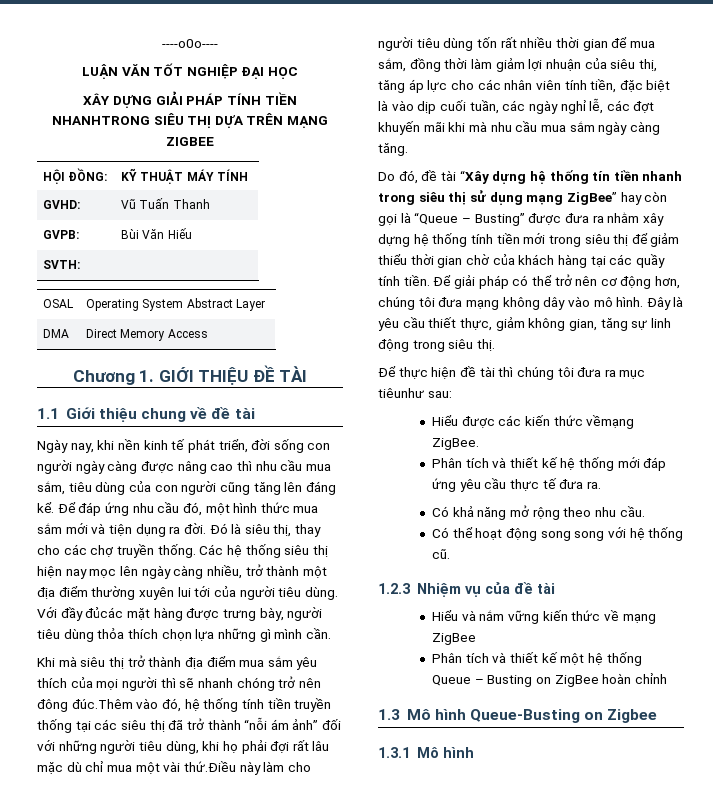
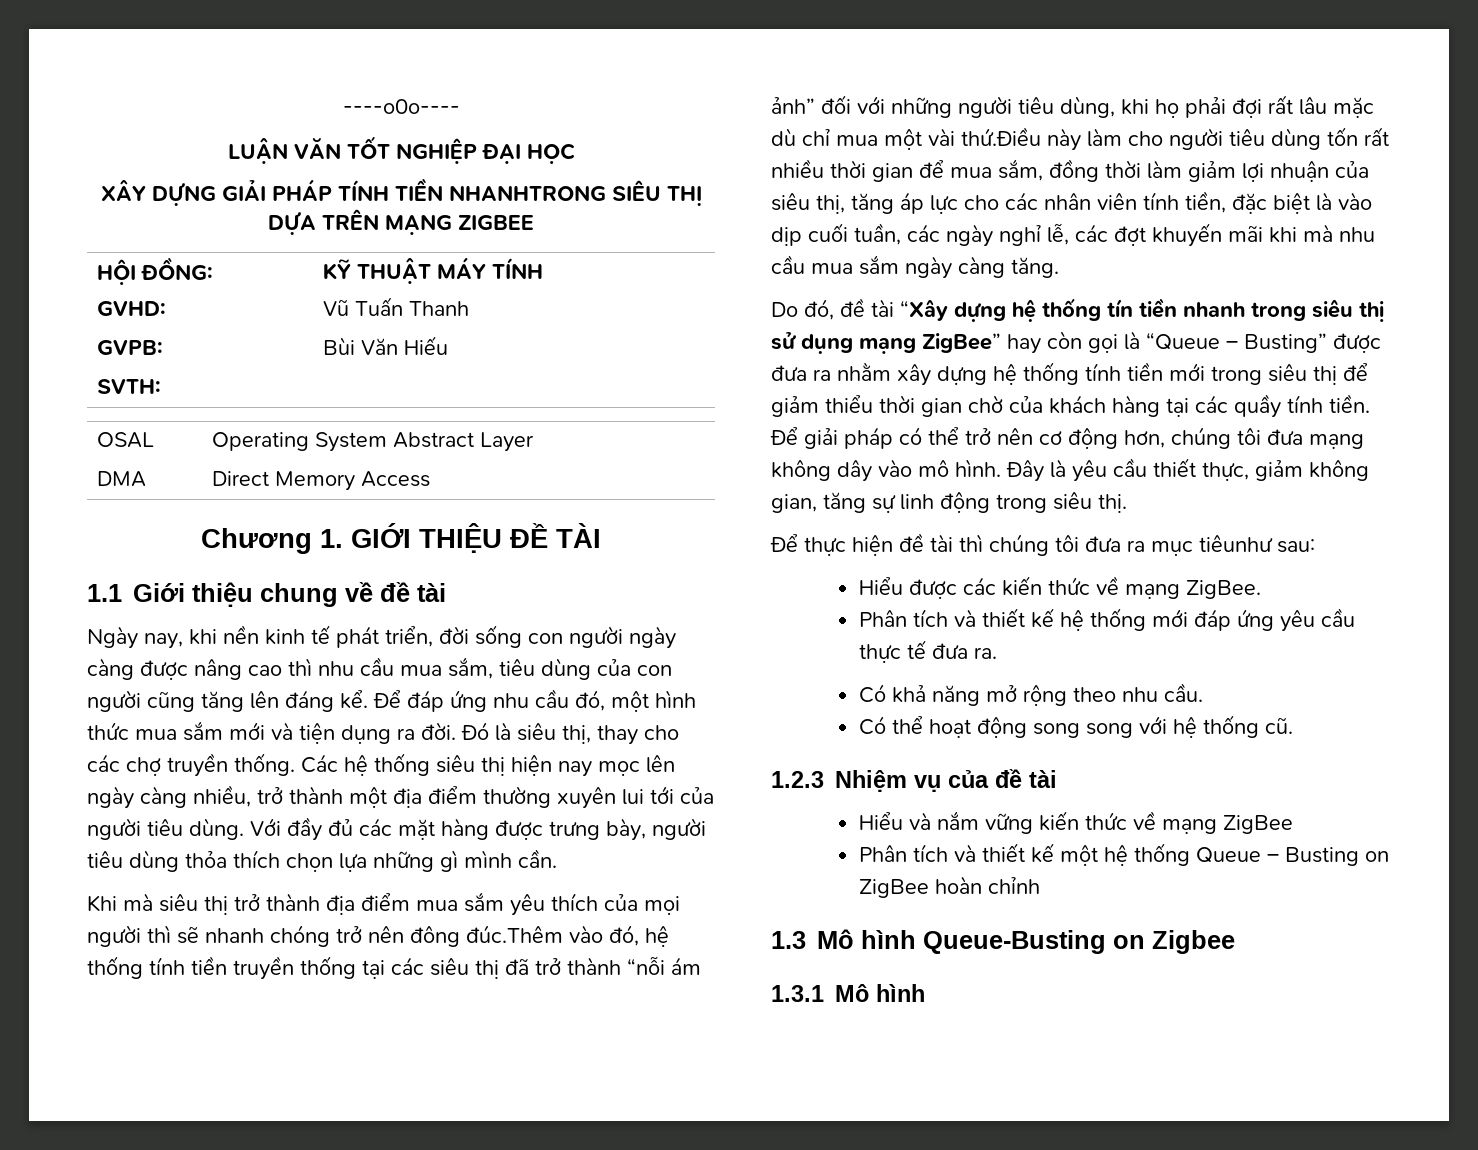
[85,607,124,618] đủcác -> [328,818,392,836] đủ các
[586,415,635,429] vềmạng -> [1096,576,1181,599] về mạng

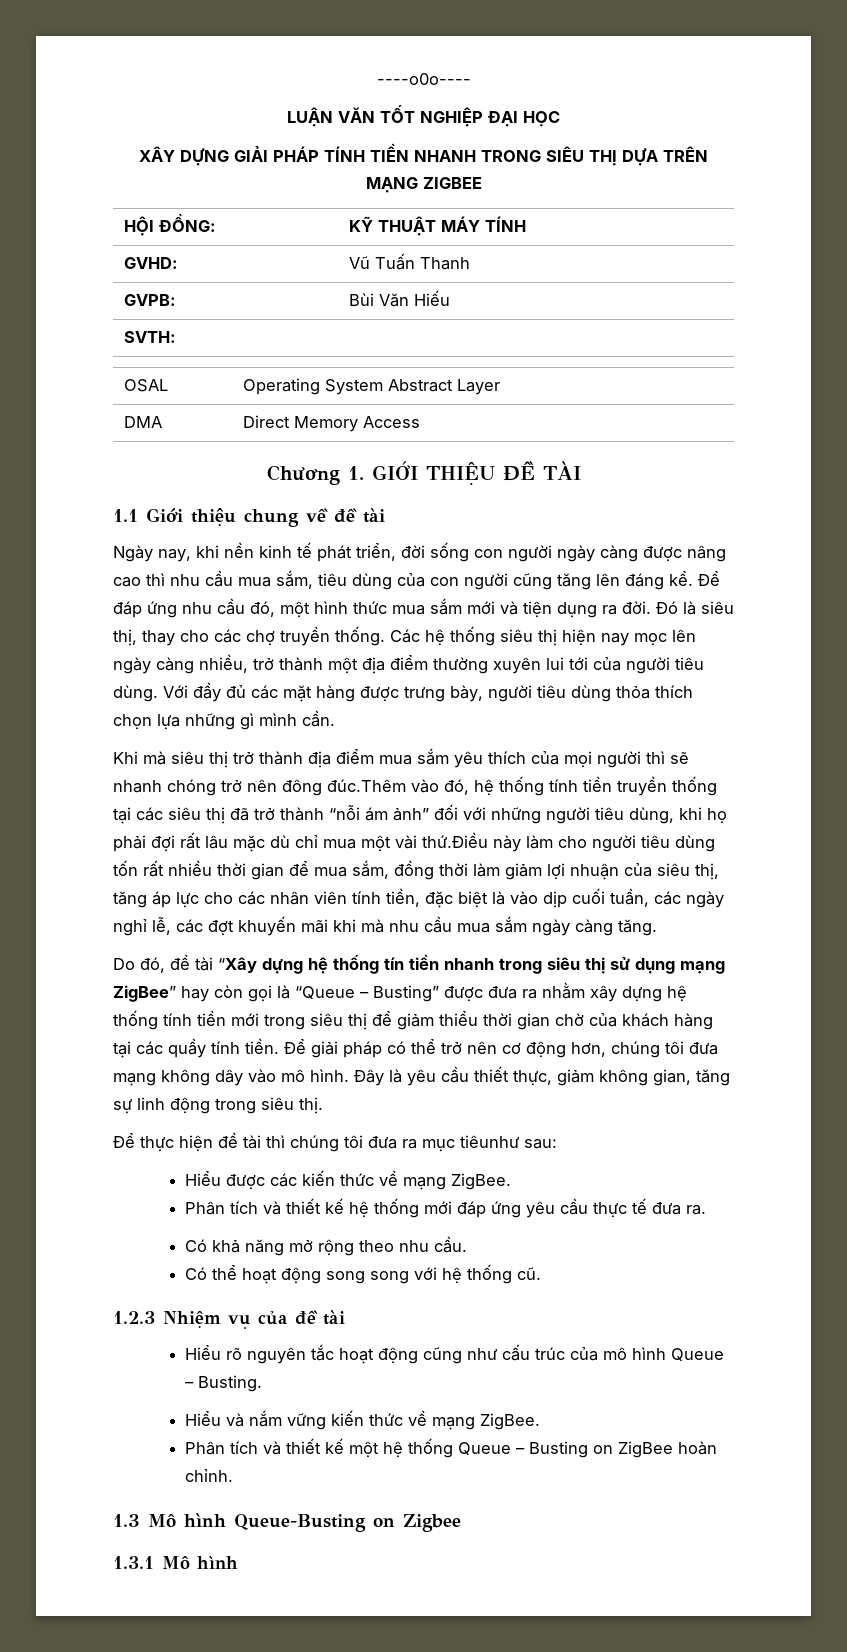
[448,185,606,201] NHANHTRONG -> [414,150,541,162] NHANH TRONG
(1057, 779) none -> [184,1344,724,1364] [184,1375,262,1392] // Hiểu rõ nguyên tắc hoạt động cũng như cấu trúc của mô hình Queue – Busting.
[1223,815,1294,834] ZigBee -> [479,1413,540,1430] ZigBee.
[988,877,1041,894] chỉnh -> [184,1469,233,1482] chỉnh.

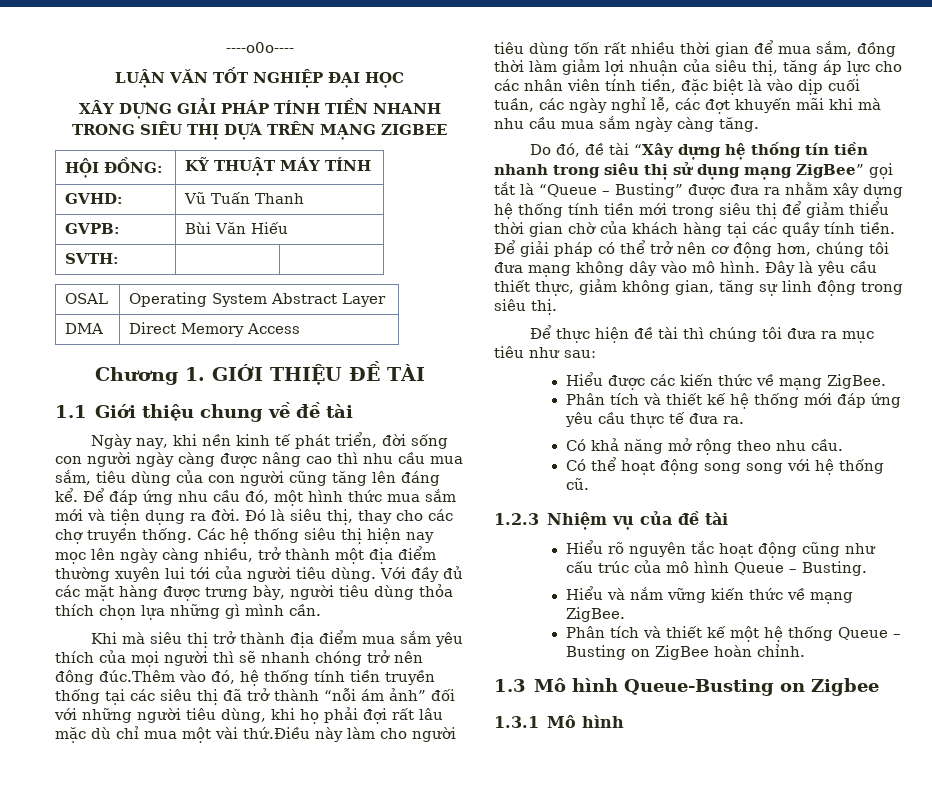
[181,985,272,1002] hay còn gọi -> [869,163,893,179] [494,182,515,195] gọi tắt
[460,1135,519,1148] tiêunhư -> [494,346,560,358] tiêu như

